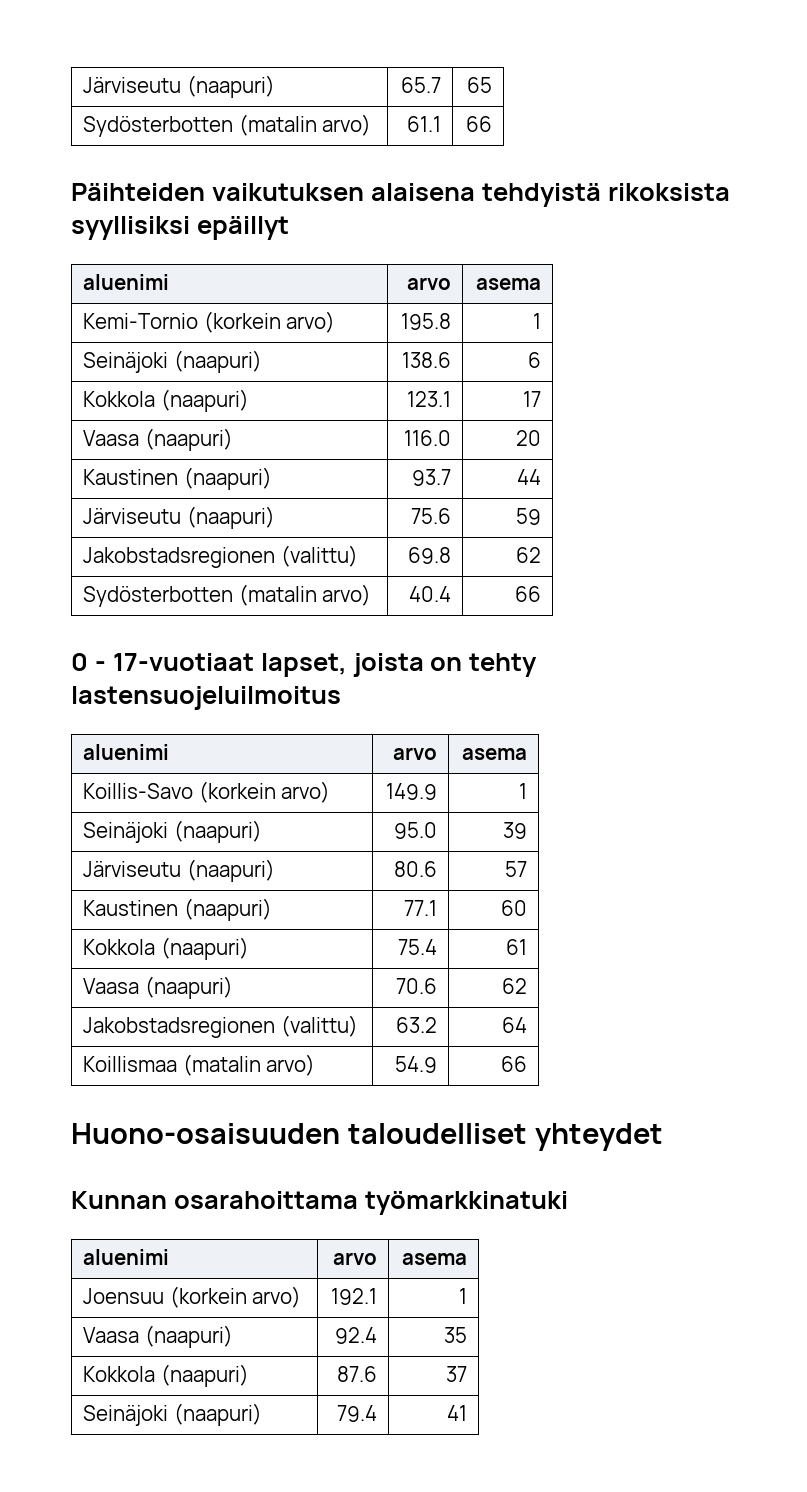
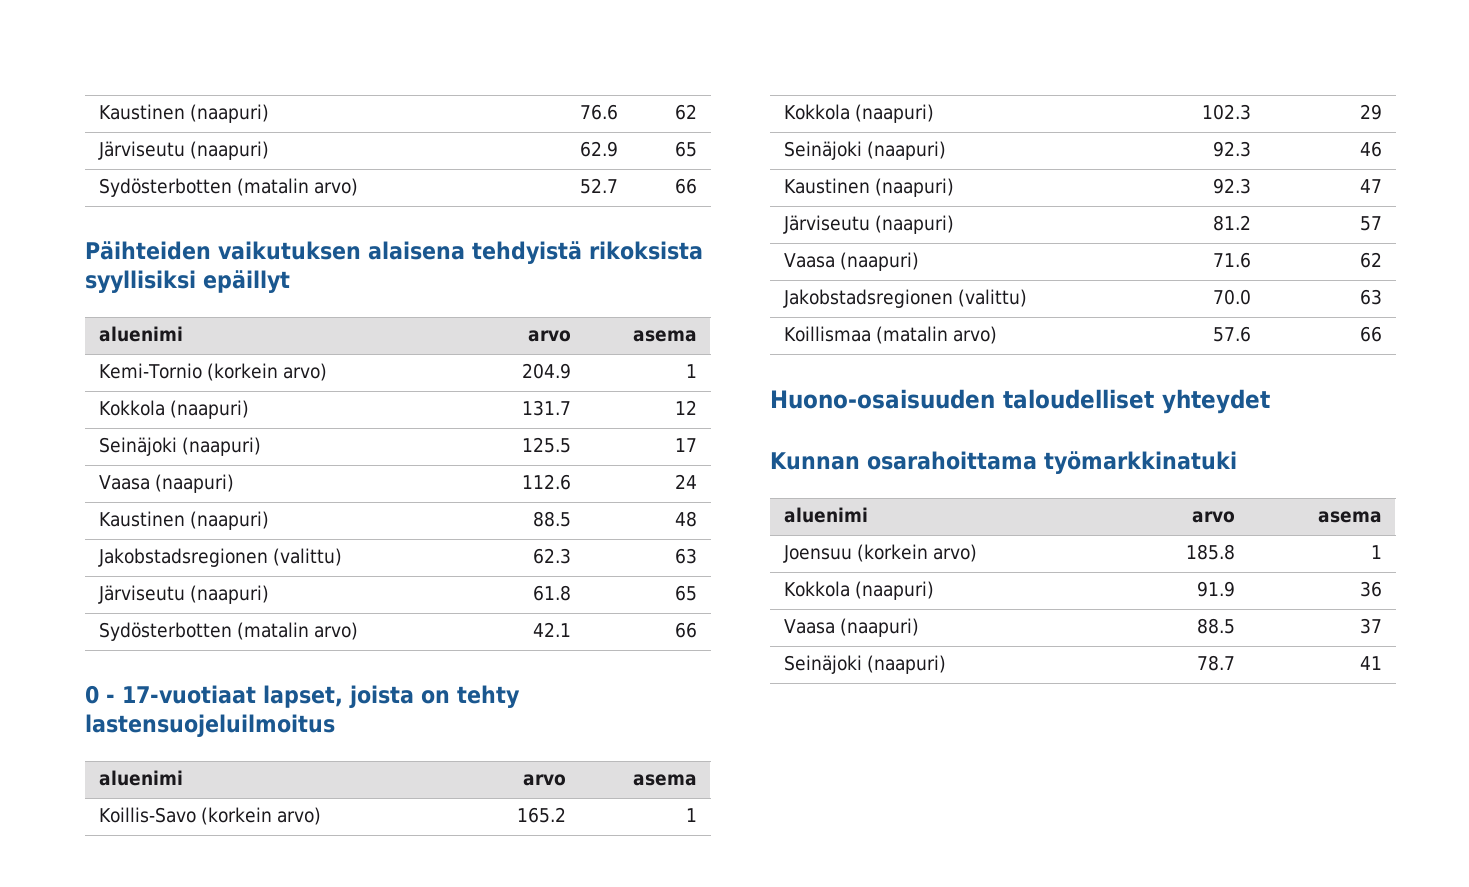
[82,75,275,98] [401,77,442,93] [467,77,493,93] [82,114,372,137] [407,116,442,132] Järviseutu (naapuri) | 65.7 | 65 // Sydösterbotten (matalin arvo) | 61.1 -> [99,104,270,123] [579,104,618,120] [674,104,697,120] [98,141,270,160] [579,141,618,157] [674,141,697,157] [99,178,359,197] [579,178,618,194] Kaustinen (naapuri) | 76.6 | 62 // Järviseutu (naapuri) | 62.9 | 65 // Sydösterbotten (matalin arvo) | 52.7
[401,313,452,330] [533,313,542,329] [82,350,262,373] [402,352,452,368] [528,352,542,368] [82,389,249,412] [407,391,452,407] 195.8 | 1 // Seinäjoki (naapuri) | 138.6 | 6 // Kokkola (naapuri) | 123.1 -> [521,363,571,379] [685,364,697,378] [99,400,250,419] [521,400,571,416] [674,400,697,415] [99,437,262,456] [521,437,571,453] 204.9 | 1 // Kokkola (naapuri) | 131.7 | 12 // Seinäjoki (naapuri) | 125.5
[404,430,452,446] [516,430,542,446] [82,467,272,490] [412,469,452,486] [517,469,542,485] [82,506,275,529] [411,508,452,524] [516,508,542,525] [82,545,358,568] [408,547,452,564] [516,547,542,563] [82,584,372,607] [409,586,452,602] 116.0 | 20 // Kaustinen (naapuri) | 93.7 | 44 // Järviseutu (naapuri) | 75.6 | 59 // Jakobstadsregionen (valittu) | 69.8 | 62 // Sydösterbotten (matalin arvo) | 40.4 -> [521,474,571,490] [674,474,697,489] [99,511,270,530] [532,511,571,527] [674,511,697,527] [98,548,343,567] [532,548,571,564] [674,548,697,564] [98,585,270,604] [532,585,571,601] [674,585,697,601] [99,622,359,641] [532,622,571,637] 112.6 | 24 // Kaustinen (naapuri) | 88.5 | 48 // Jakobstadsregionen (valittu) | 62.3 | 63 // Järviseutu (naapuri) | 61.8 | 65 // Sydösterbotten (matalin arvo) | 42.1
[386,783,438,800] [519,783,528,799] [82,820,262,843] [394,822,438,839] [503,822,528,839] [82,859,275,882] [394,861,438,877] 149.9 | 1 // Seinäjoki (naapuri) | 95.0 | 39 // Järviseutu (naapuri) | 80.6 -> [516,807,566,823] [685,808,697,822] [784,104,935,123] [1201,104,1251,120] [1359,104,1382,120] [784,141,947,160] [1212,141,1251,157] [1359,141,1382,157] [784,178,955,197] [1212,178,1251,194] [1359,179,1382,193] [783,215,955,234] [1212,215,1251,231] 165.2 | 1 // Kokkola (naapuri) | 102.3 | 29 // Seinäjoki (naapuri) | 92.3 | 46 // Kaustinen (naapuri) | 92.3 | 47 // Järviseutu (naapuri) | 81.2
[82,898,272,921] [404,900,438,916] [501,900,528,916] [82,937,249,960] [398,939,438,955] [506,939,528,955] [82,976,233,999] [396,978,438,994] // Kaustinen (naapuri) | 77.1 | 60 // Kokkola (naapuri) | 75.4 | 61 // Vaasa (naapuri) | 70.6 -> [784,252,920,271] [1212,252,1251,268] // Vaasa (naapuri) | 71.6
[396,1017,438,1033] [502,1017,528,1033] 63.2 | 64 -> [1212,289,1251,305] [1359,289,1382,305] 70.0 | 63
[395,1056,438,1073] 54.9 -> [1212,326,1251,342] 57.6
[331,1288,378,1305] [459,1288,468,1304] [82,1325,233,1348] [335,1327,378,1344] [444,1327,468,1343] [82,1364,249,1387] [337,1366,378,1382] 192.1 | 1 // Vaasa (naapuri) | 92.4 | 35 // Kokkola (naapuri) | 87.6 -> [1185,544,1235,560] [1370,545,1382,559] [784,581,935,600] [1196,581,1235,597] [1359,581,1382,597] [784,618,920,637] [1196,618,1235,634] 185.8 | 1 // Kokkola (naapuri) | 91.9 | 36 // Vaasa (naapuri) | 88.5
[337,1405,378,1422] 79.4 -> [1196,655,1235,671] 78.7

